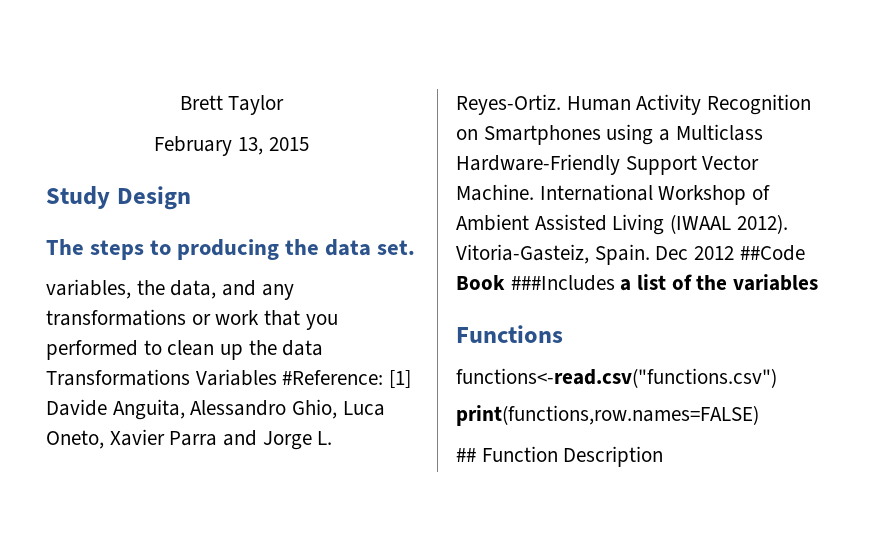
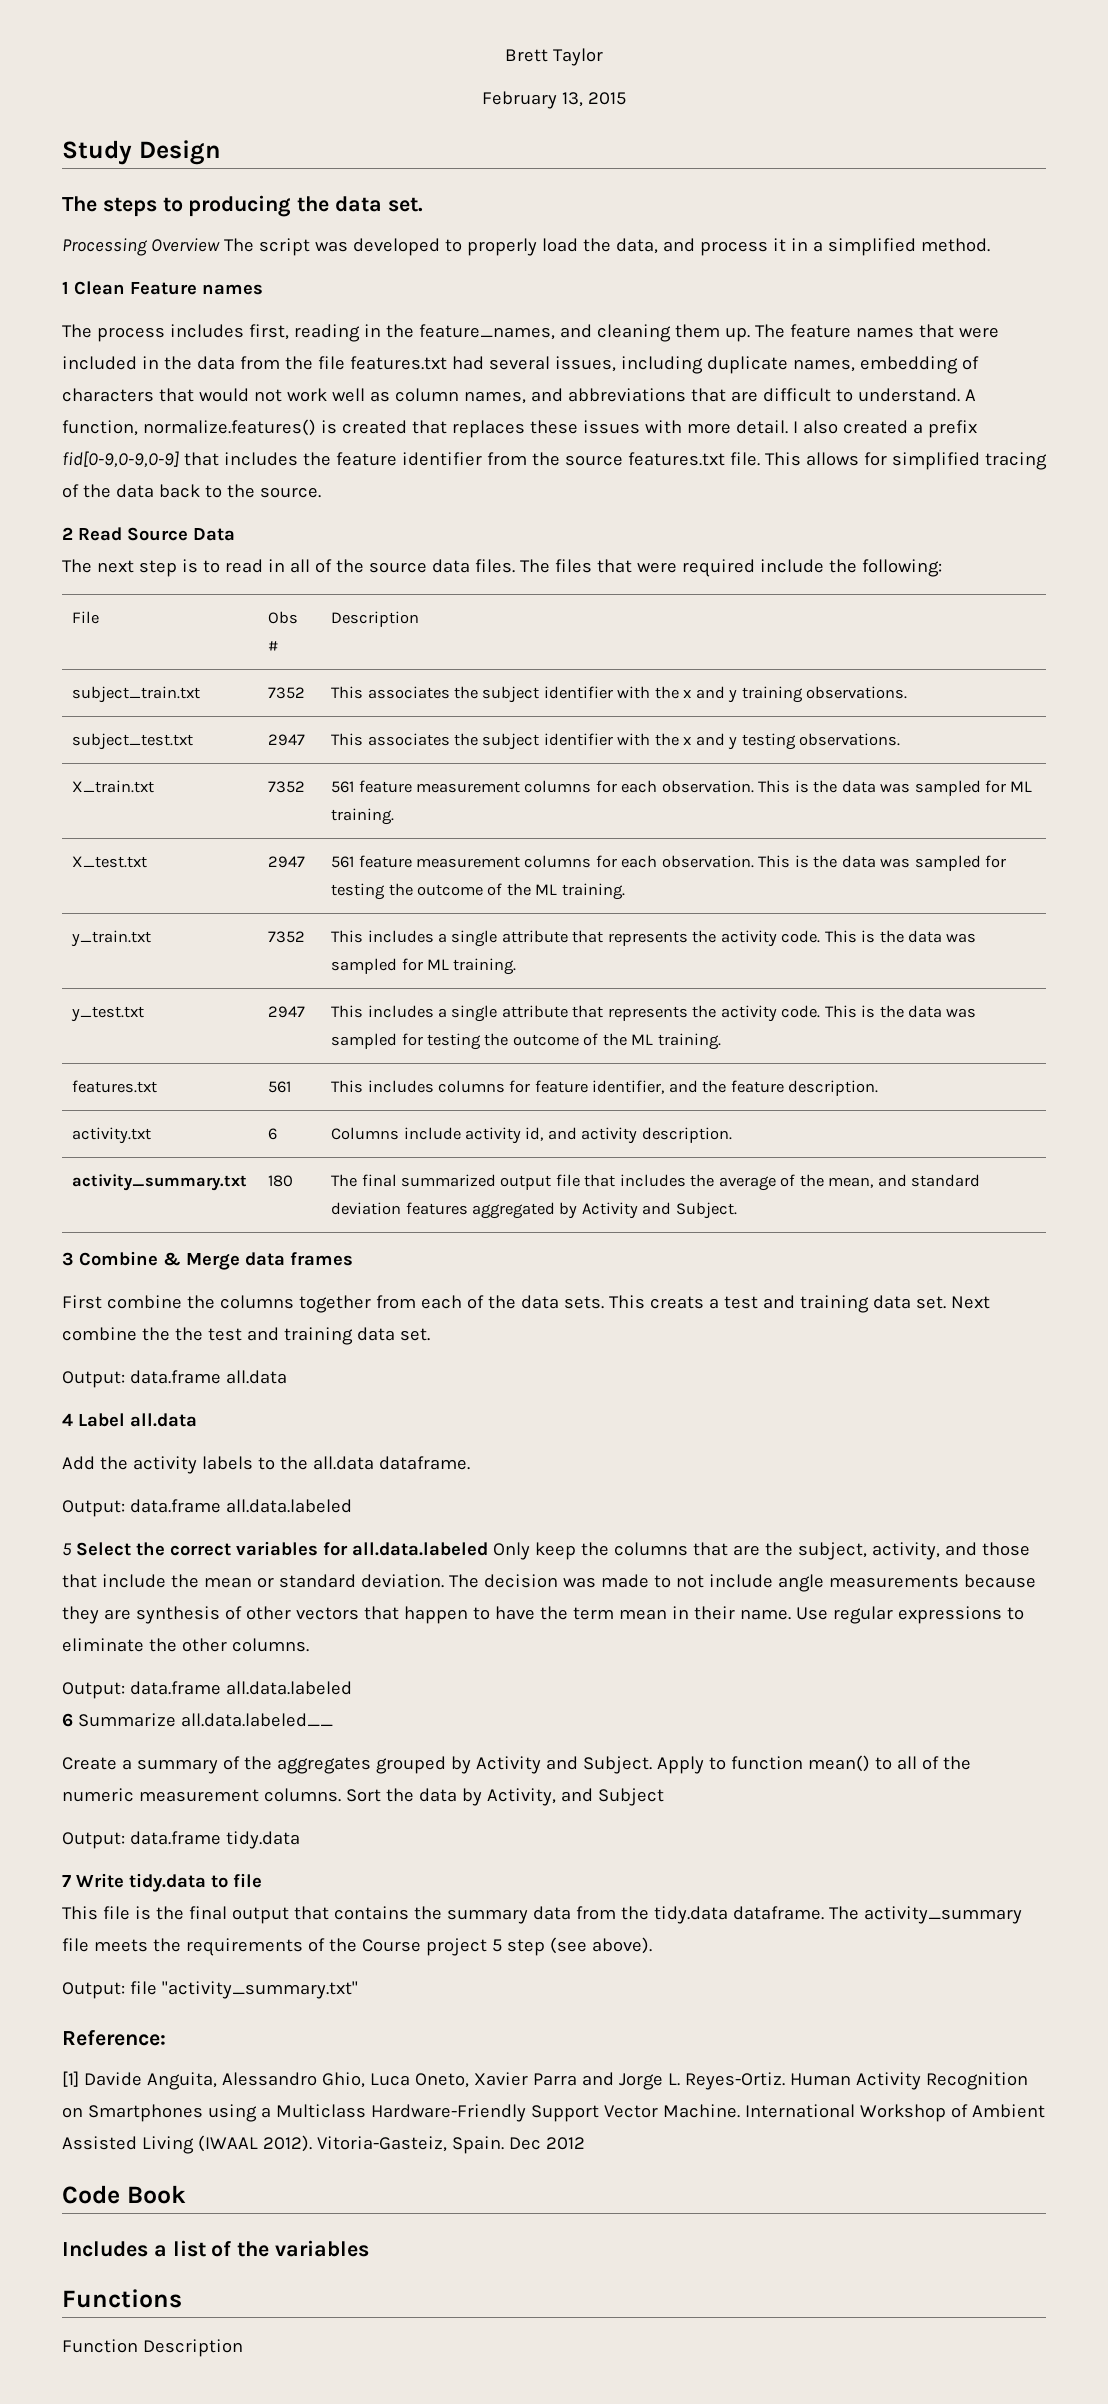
[46,279,294,300] [46,309,338,330] [46,340,324,360] [46,369,384,386] variables, the data, and any transformations or work that you performed to clean up the data Transformations Variables #Reference: -> [62,238,990,256] [62,281,263,295] [62,324,999,342] [62,356,979,374] [62,388,976,404] [62,419,977,438] [62,451,1047,470] [62,484,321,498] [62,527,235,541] [62,559,942,577] [72,611,100,624] [268,611,299,624] [268,641,279,651] [331,611,420,627] [72,686,201,703] [268,687,306,699] [331,686,908,703] [72,733,194,750] [268,734,306,746] [331,733,901,750] [72,780,155,793] [268,781,306,793] [331,780,1033,796] [331,808,395,825] [72,856,148,868] [268,856,306,868] [331,855,1007,871] [331,883,625,900] [71,930,152,947] [268,931,306,943] [331,930,977,947] [331,958,517,975] [71,1006,145,1022] [268,1006,306,1018] [331,1005,977,1022] [331,1033,721,1050] [72,1080,158,1093] [268,1081,292,1093] [331,1080,879,1096] [72,1127,152,1144] [268,1128,278,1140] [331,1127,732,1144] [72,1174,248,1191] [268,1175,294,1187] [331,1174,981,1191] [331,1202,737,1219] [62,1251,353,1270] [62,1295,990,1313] [62,1327,430,1345] [62,1370,287,1388] [62,1413,197,1427] [62,1456,470,1474] [62,1499,352,1517] [62,1541,1030,1560] [62,1574,1036,1592] [62,1606,1024,1624] [62,1638,309,1652] [62,1681,352,1699] [62,1713,333,1727] [62,1755,971,1774] [62,1788,664,1806] [62,1831,300,1849] [62,1873,262,1892] [62,1906,1022,1924] [62,1937,652,1956] [62,1981,358,1999] [62,2030,166,2046] Processing Overview The script was developed to properly load the data, and process it in a simplified method. // 1 Clean Feature names // The process includes first, reading in the feature_names, and cleaning them up. The feature names that were included in the data from the file features.txt had several issues, including duplicate names, embedding of characters that would not work well as column names, and abbreviations that are difficult to understand. A function, normalize.features() is created that replaces these issues with more detail. I also created a prefix fid[0-9,0-9,0-9] that includes the feature identifier from the source features.txt file. This allows for simplified tracing of the data back to the source. // 2 Read Source Data // The next step is to read in all of the source data files. The files that were required include the following: // File | Obs # | Description // subject_train.txt | 7352 | This associates the subject identifier with the x and y training observations. // subject_test.txt | 2947 | This associates the subject identifier with the x and y testing observations. // X_train.txt | 7352 | 561 feature measurement columns for each observation. This is the data was sampled for ML training. // X_test.txt | 2947 | 561 feature measurement columns for each observation. This is the data was sampled for testing the outcome of the ML training. // y_train.txt | 7352 | This includes a single attribute that represents the activity code. This is the data was sampled for ML training. // y_test.txt | 2947 | This includes a single attribute that represents the activity code. This is the data was sampled for testing the outcome of the ML training. // features.txt | 561 | This includes columns for feature identifier, and the feature description. // activity.txt | 6 | Columns include activity id, and activity description. // activity_summary.txt | 180 | The final summarized output file that includes the average of the mean, and standard deviation features aggregated by Activity and Subject. // 3 Combine & Merge data frames // First combine the columns together from each of the data sets. This creats a test and training data set. Next combine the the test and training data set. // Output: data.frame all.data // 4 Label all.data // Add the activity labels to the all.data dataframe. // Output: data.frame all.data.labeled // 5 Select the correct variables for all.data.labeled Only keep the columns that are the subject, activity, and those that include the mean or standard deviation. The decision was made to not include angle measurements because they are synthesis of other vectors that happen to have the term mean in their name. Use regular expressions to eliminate the other columns. // Output: data.frame all.data.labeled // 6 Summarize all.data.labeled__ // Create a summary of the aggregates grouped by Activity and Subject. Apply to function mean() to all of the numeric measurement columns. Sort the data by Activity, and Subject // Output: data.frame tidy.data // 7 Write tidy.data to file // This file is the final output that contains the summary data from the tidy.data dataframe. The activity_summary file meets the requirements of the Course project 5 step (see above). // Output: file "activity_summary.txt" // Reference: //
[739,245,805,261] ##Code -> [62,2185,120,2204] // Code
[510,275,615,291] ###Includes -> [62,2241,148,2257] // Includes
[456,368,777,388] [456,405,759,426] [456,448,476,462] functions<-read.csv("functions.csv") // print(functions,row.names=FALSE) // ## -> (182, 2298) none

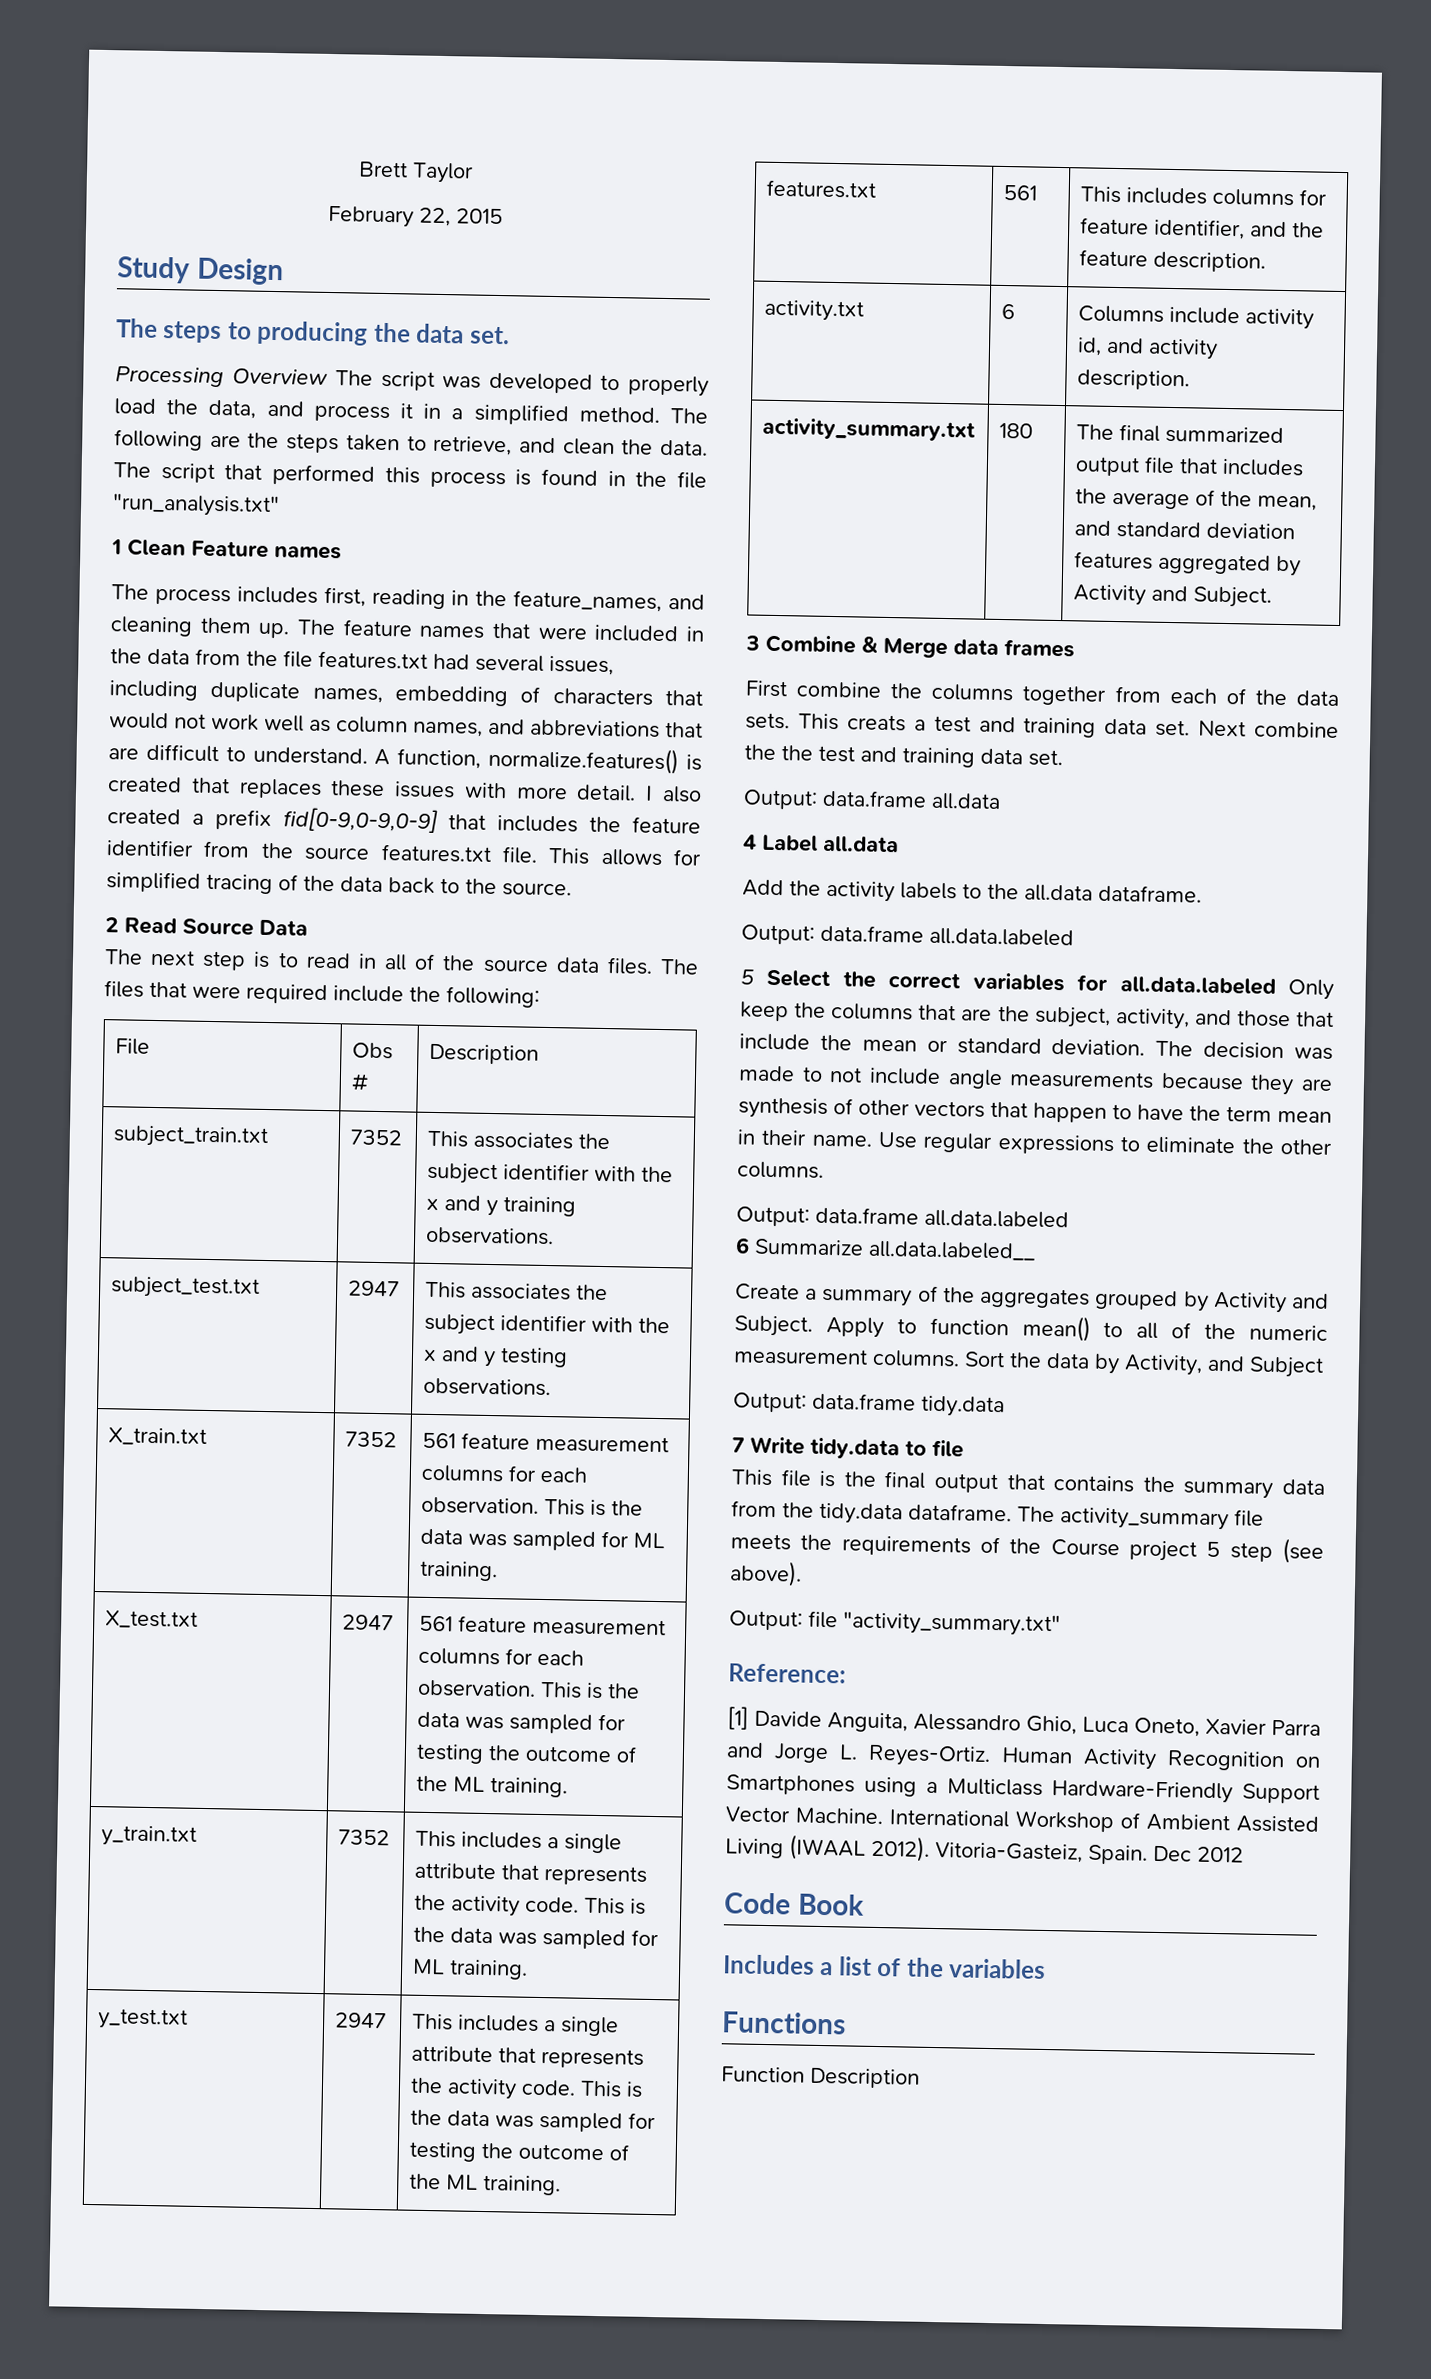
[562,92,583,107] 13, -> [418,207,451,227] 22,
(990, 245) none -> [670,408,708,424] [114,429,708,456] [113,462,707,489] [112,493,280,518] The following are the steps taken to retrieve, and clean the data. The script that performed this process is found in the file "run_analysis.txt"

